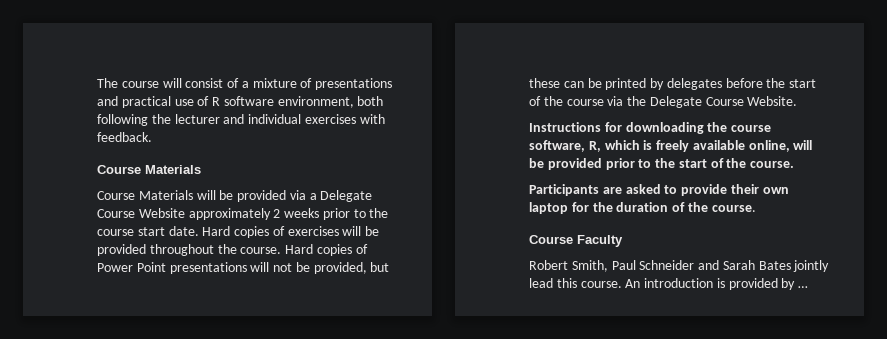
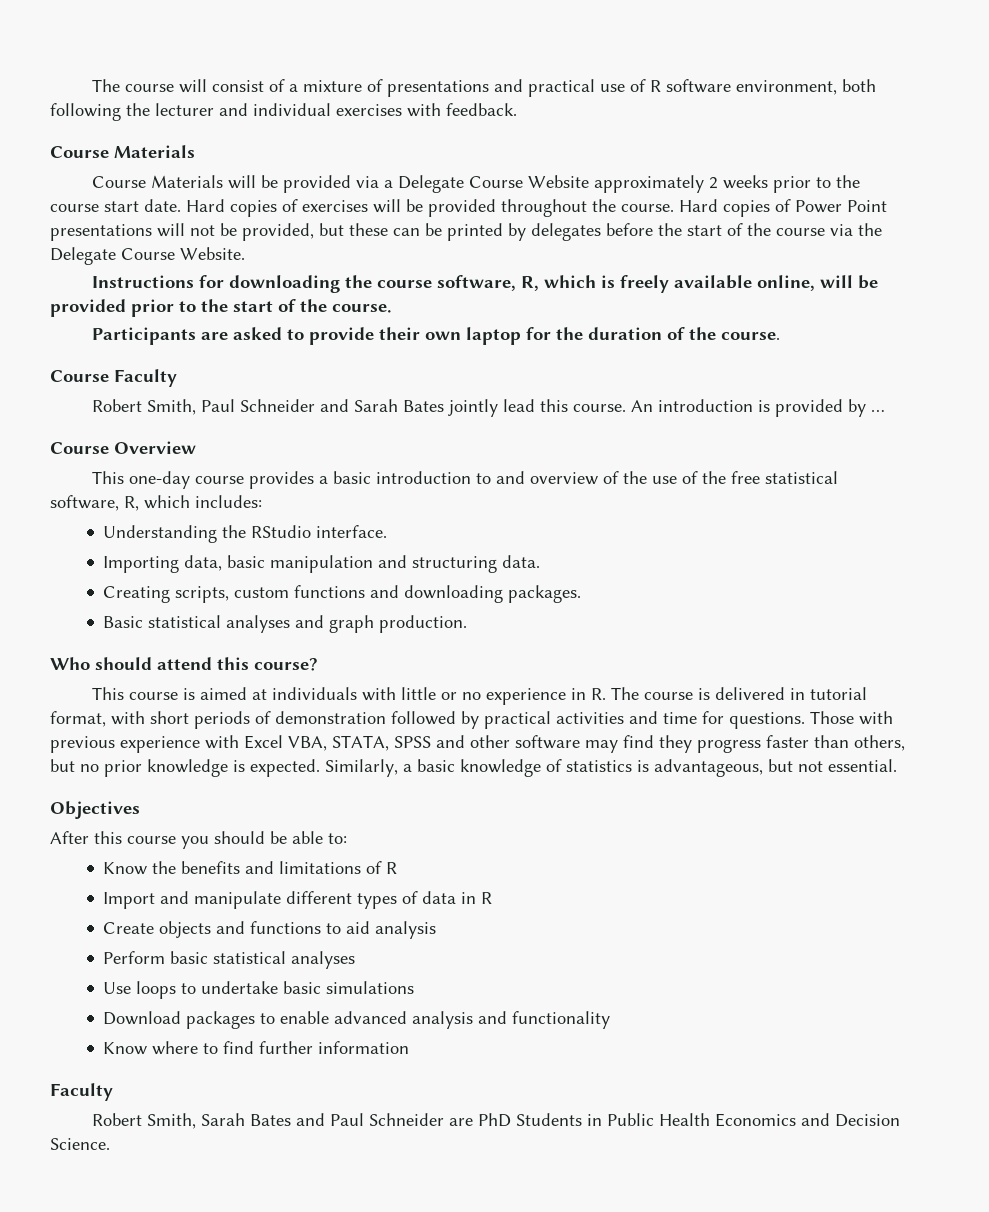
(809, 287) none -> [50,441,196,454] [92,471,839,489] [50,495,262,511] [103,525,388,543] [103,555,541,573] [103,585,582,603] [103,615,468,633] [50,657,318,671] [92,687,868,705] [50,711,893,729] [50,735,905,753] [50,759,897,777] [50,801,140,819] [50,831,347,849] [103,861,398,875] [103,891,493,909] [103,921,437,939] [103,951,356,969] [103,981,415,999] [103,1011,611,1029] [103,1041,410,1055] [50,1083,113,1101] [92,1113,901,1129] [50,1138,110,1150] // Course Overview // This one-day course provides a basic introduction to and overview of the use of the free statistical software, R, which includes: // Understanding the RStudio interface. // Importing data, basic manipulation and structuring data. // Creating scripts, custom functions and downloading packages. // Basic statistical analyses and graph production. // Who should attend this course? // This course is aimed at individuals with little or no experience in R. The course is delivered in tutorial format, with short periods of demonstration followed by practical activities and time for questions. Those with previous experience with Excel VBA, STATA, SPSS and other software may find they progress faster than others, but no prior knowledge is expected. Similarly, a basic knowledge of statistics is advantageous, but not essential. // Objectives // After this course you should be able to: // Know the benefits and limitations of R // Import and manipulate different types of data in R // Create objects and functions to aid analysis // Perform basic statistical analyses // Use loops to undertake basic simulations // Download packages to enable advanced analysis and functionality // Know where to find further information // Faculty // Robert Smith, Sarah Bates and Paul Schneider are PhD Students in Public Health Economics and Decision Science.

